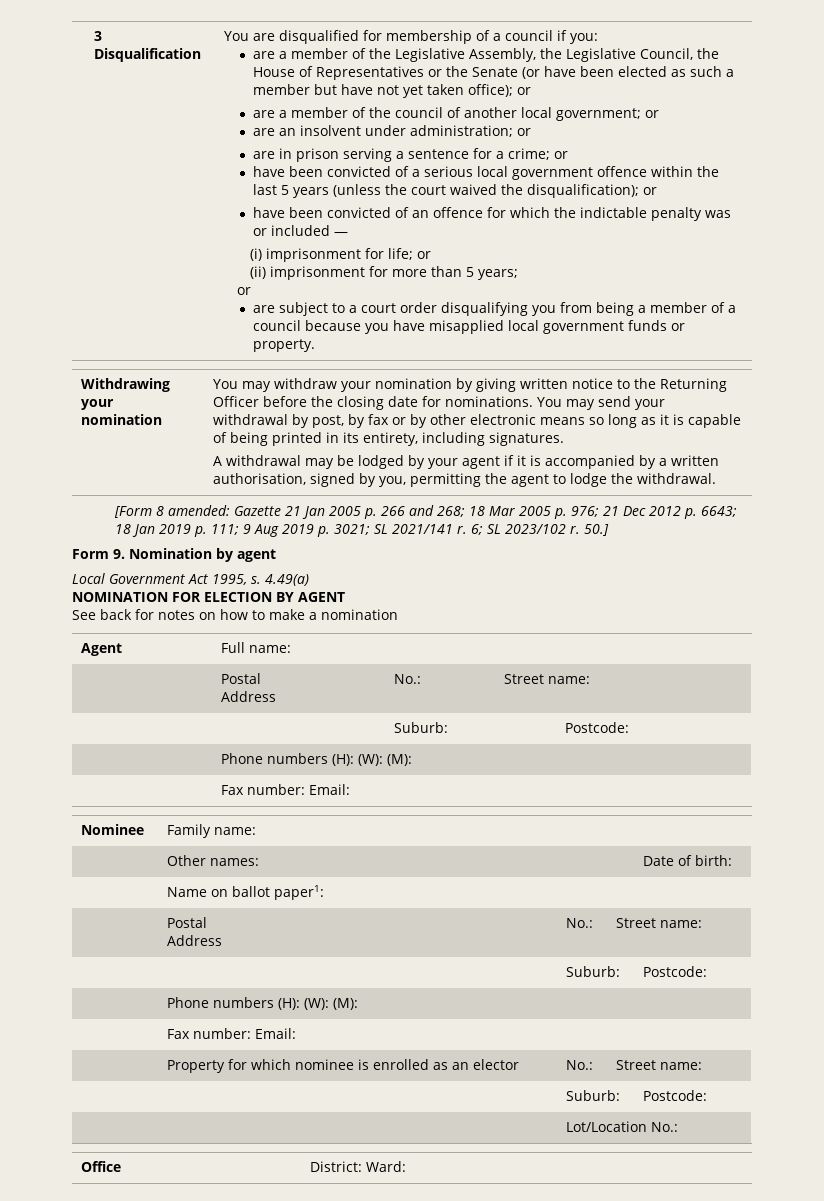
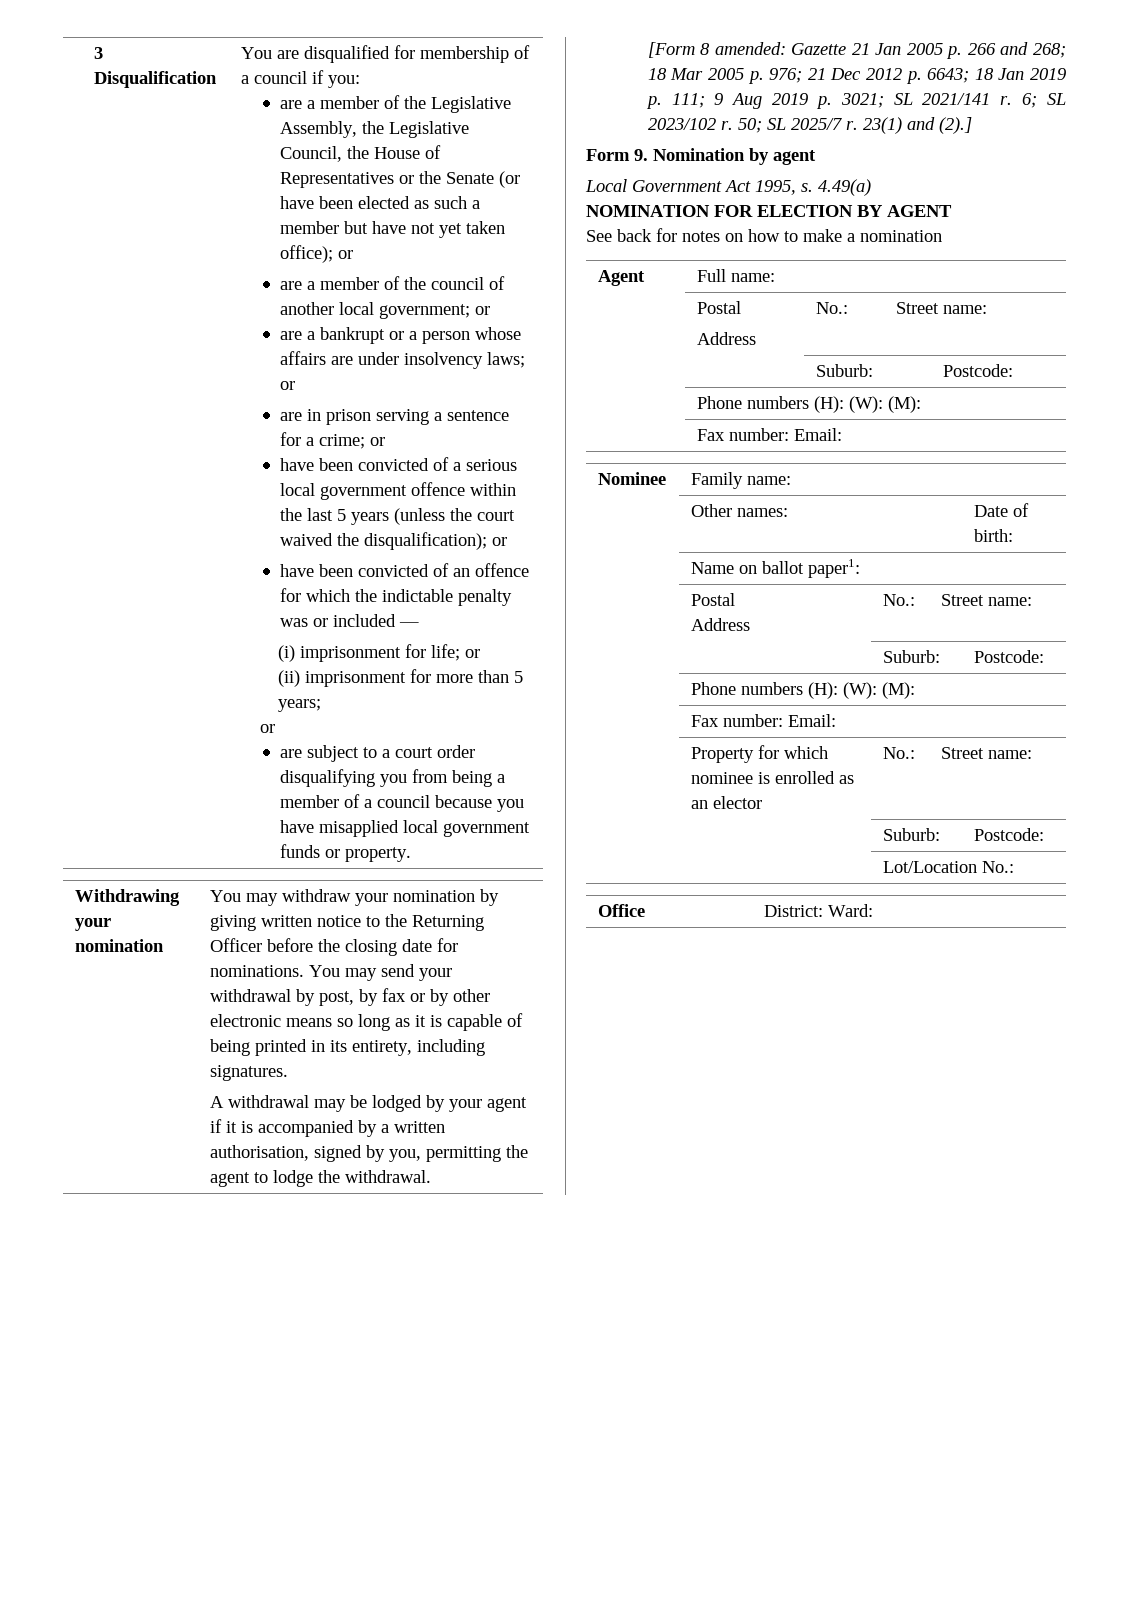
[278,125,513,137] an insolvent under administration; -> [307,327,522,344] [280,351,526,369] a bankrupt or a person whose affairs are under insolvency laws;
[584,524,610,536] 50.] -> [737,117,972,134] 50; SL 2025/7 r. 23(1) and (2).]

